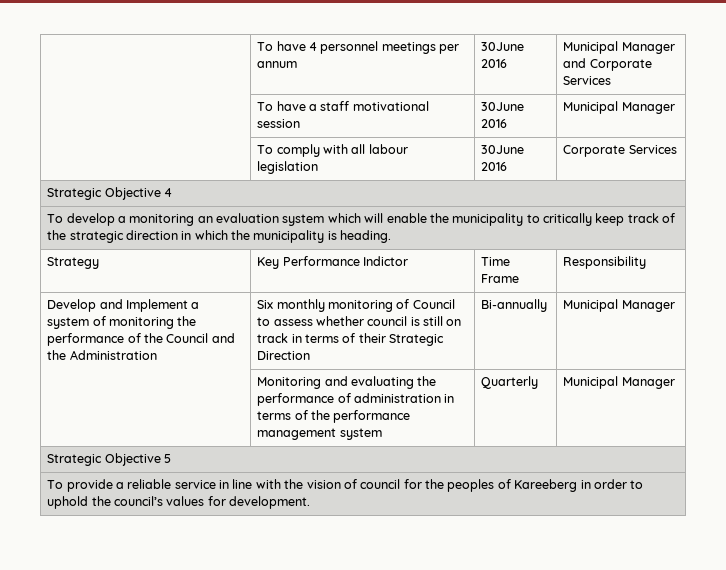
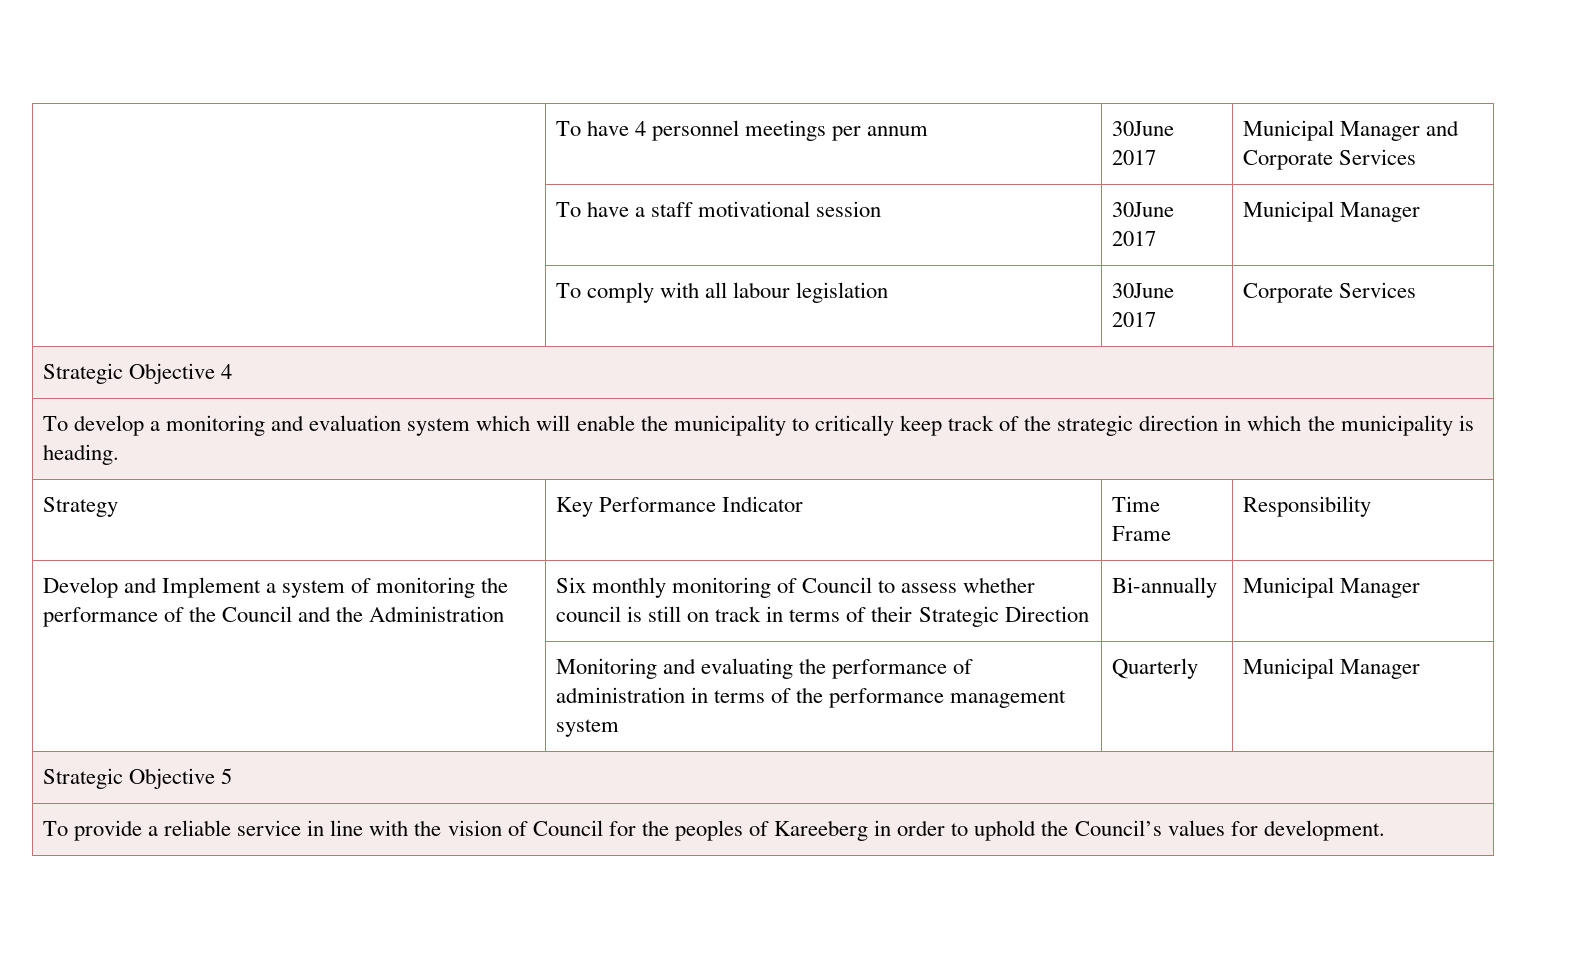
[481,59,508,68] 2016 -> [1111,150,1156,165] 2017
[481,119,508,128] 2016 -> [1111,231,1156,246] 2017
[481,162,508,171] 2016 -> [1111,312,1156,327] 2017
[197,216,213,223] an -> [271,415,305,431] and
[362,256,408,266] Indictor -> [722,496,804,512] Indicator
[360,479,401,489] council -> [532,820,603,836] Council
[113,496,163,506] council’s -> [1074,820,1162,836] Council’s

